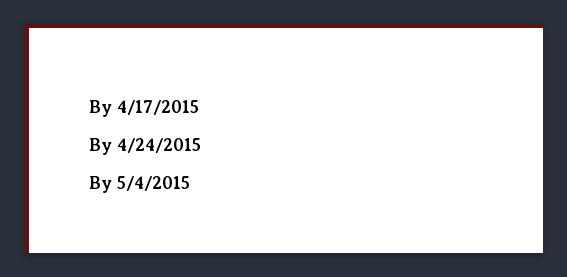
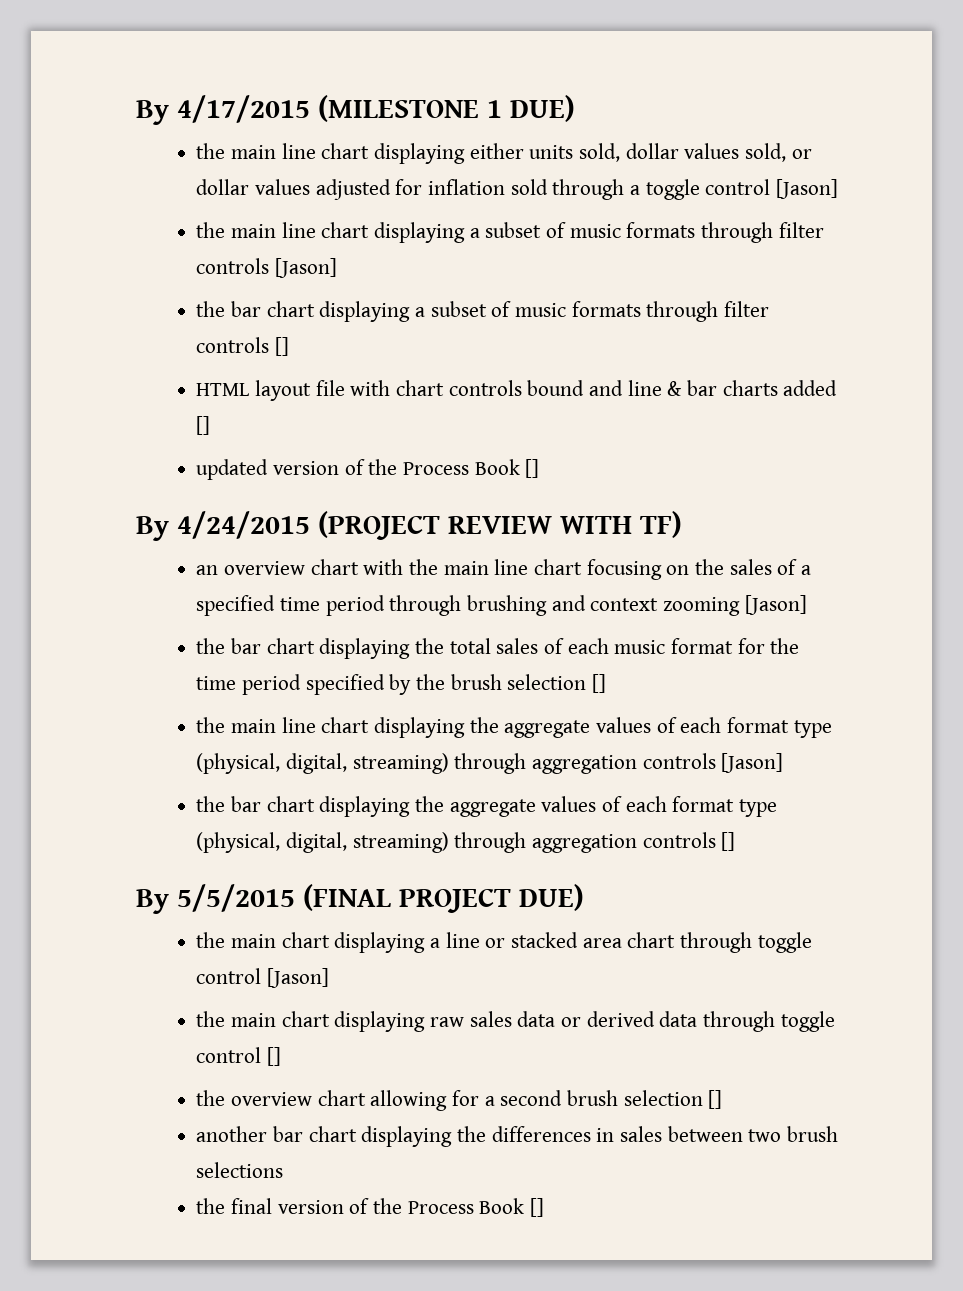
[89,138,201,155] [89,176,190,193] // By 4/24/2015 // By 5/4/2015 -> [318,95,575,122] [196,143,812,164] [196,179,839,200] [196,222,824,243] [196,258,338,278] [196,301,770,322] [196,337,290,356] [196,380,838,401] [196,416,211,435] [196,459,540,480] [136,511,682,541] [196,559,812,580] [196,595,807,616] [196,638,800,659] [196,674,607,695] [196,717,832,738] [196,753,784,774] [196,796,778,817] [196,832,736,853] [136,884,584,914] [196,932,812,953] [196,968,330,988] [196,1011,835,1032] [196,1047,282,1066] [196,1090,723,1111] [196,1126,839,1147] [196,1162,284,1178] [196,1198,545,1217] (MILESTONE 1 DUE) // the main line chart displaying either units sold, dollar values sold, or dollar values adjusted for inflation sold through a toggle control [Jason] // the main line chart displaying a subset of music formats through filter controls [Jason] // the bar chart displaying a subset of music formats through filter controls [] // HTML layout file with chart controls bound and line & bar charts added [] // updated version of the Process Book [] // By 4/24/2015 (PROJECT REVIEW WITH TF) // an overview chart with the main line chart focusing on the sales of a specified time period through brushing and context zooming [Jason] // the bar chart displaying the total sales of each music format for the time period specified by the brush selection [] // the main line chart displaying the aggregate values of each format type (physical, digital, streaming) through aggregation controls [Jason] // the bar chart displaying the aggregate values of each format type (physical, digital, streaming) through aggregation controls [] // By 5/5/2015 (FINAL PROJECT DUE) // the main chart displaying a line or stacked area chart through toggle control [Jason] // the main chart displaying raw sales data or derived data through toggle control [] // the overview chart allowing for a second brush selection [] // another bar chart displaying the differences in sales between two brush selections // the final version of the Process Book []

